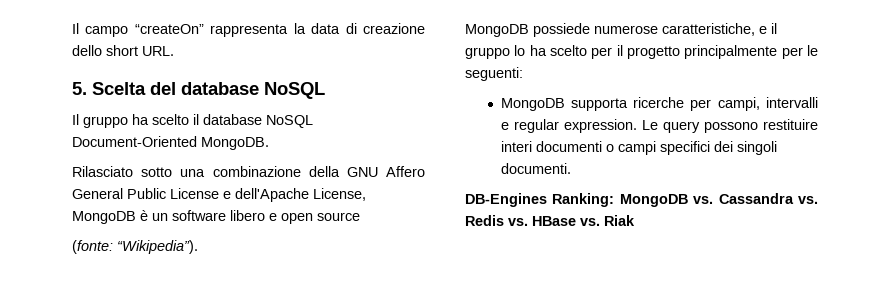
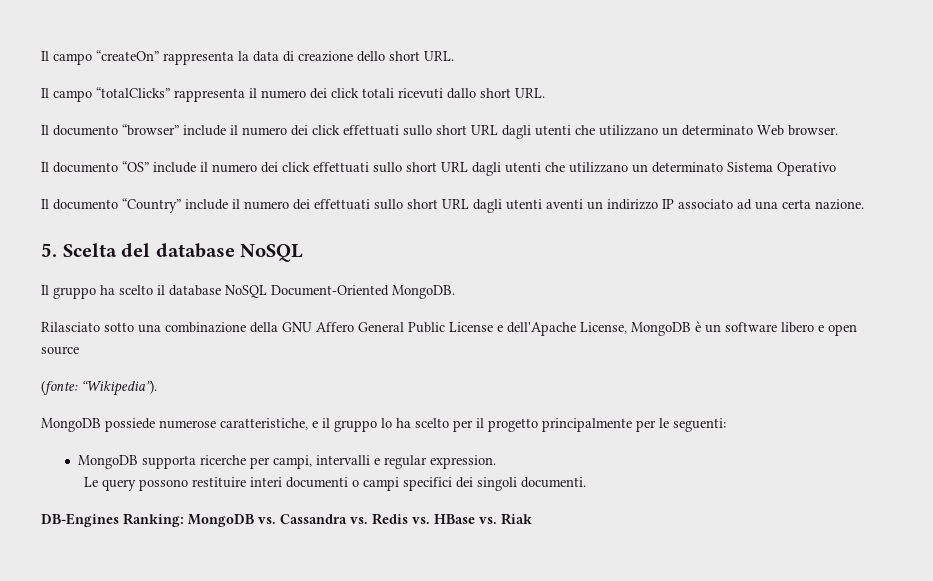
(174, 51) none -> [41,87,545,102] [41,124,838,139] [41,161,836,176] [41,198,864,213] // Il campo “totalClicks” rappresenta il numero dei click totali ricevuti dallo short URL. // Il documento “browser” include il numero dei click effettuati sullo short URL dagli utenti che utilizzano un determinato Web browser. // Il documento “OS” include il numero dei click effettuati sullo short URL dagli utenti che utilizzano un determinato Sistema Operativo // Il documento “Country” include il numero dei effettuati sullo short URL dagli utenti aventi un indirizzo IP associato ad una certa nazione.
(637, 126) none -> (497, 462) //

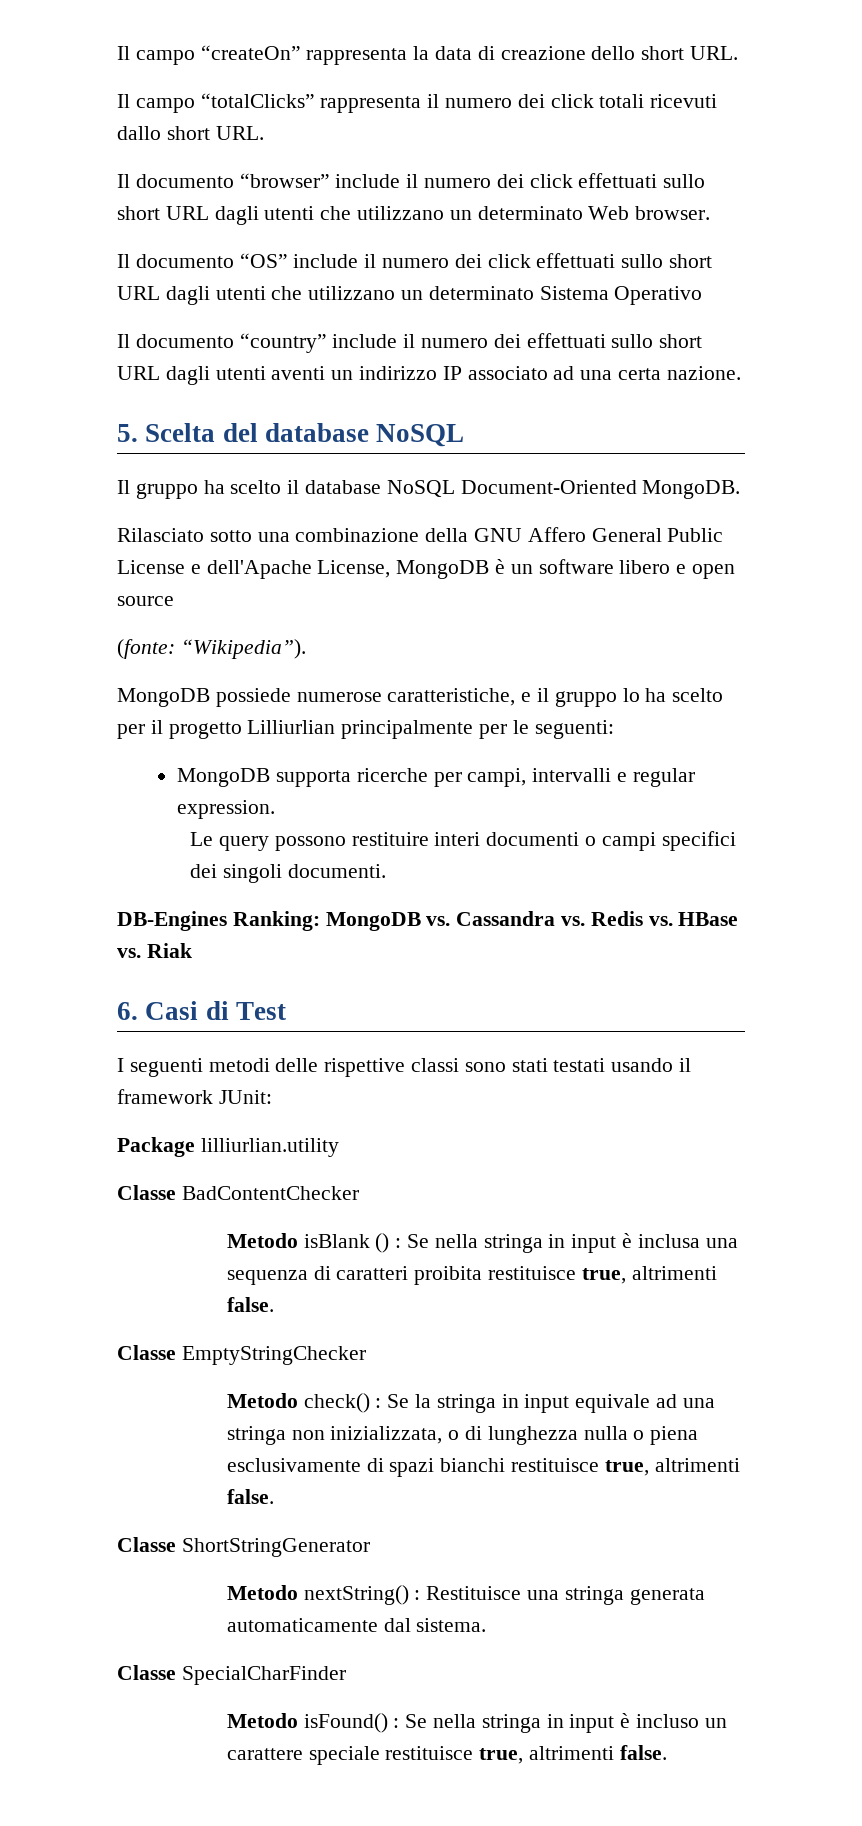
[122,198,181,213] “Country” -> [239,333,327,353] “country”
(538, 425) none -> [247,720,336,734] Lilliurlian
(532, 519) none -> [117,1001,286,1020] [117,1058,692,1077] [117,1089,272,1104] [117,1137,339,1157] [117,1185,359,1200] [226,1233,738,1253] [226,1266,717,1285] [226,1297,274,1312] [117,1345,366,1365] [226,1393,715,1413] [226,1426,699,1445] [226,1458,740,1477] [226,1489,274,1504] [117,1537,370,1557] [226,1585,705,1605] [226,1618,487,1632] [117,1665,346,1685] [226,1713,727,1733] [226,1745,667,1765] // 6. Casi di Test // I seguenti metodi delle rispettive classi sono stati testati usando il framework JUnit: // Package lilliurlian.utility // Classe BadContentChecker // Metodo isBlank () : Se nella stringa in input è inclusa una sequenza di caratteri proibita restituisce true, altrimenti false. // Classe EmptyStringChecker // Metodo check() : Se la stringa in input equivale ad una stringa non inizializzata, o di lunghezza nulla o piena esclusivamente di spazi bianchi restituisce true, altrimenti false. // Classe ShortStringGenerator // Metodo nextString() : Restituisce una stringa generata automaticamente dal sistema. // Classe SpecialCharFinder // Metodo isFound() : Se nella stringa in input è incluso un carattere speciale restituisce true, altrimenti false.

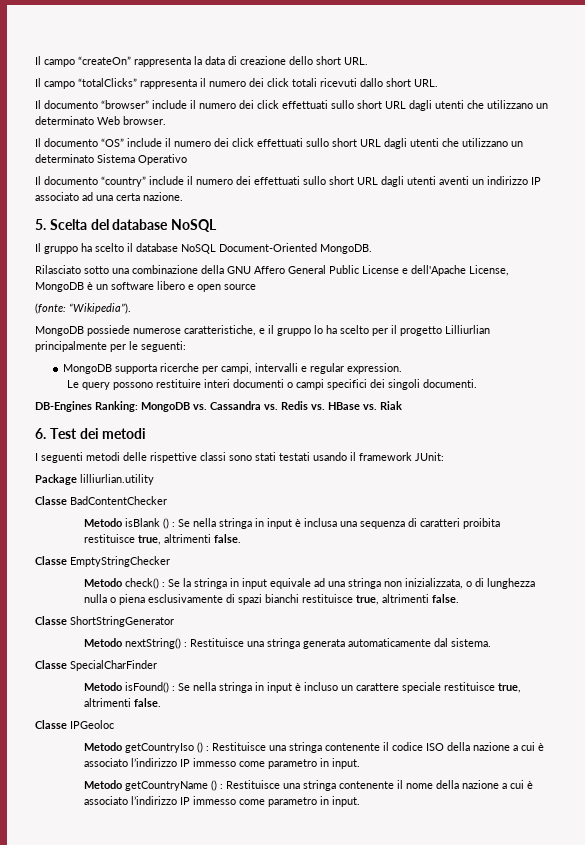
[145,1001,229,1020] Casi di -> (46, 433) none
(286, 1011) none -> [79,428,147,439] dei metodi
(667, 1752) none -> [35,720,114,729] [83,742,544,753] [83,758,360,769] [83,780,533,791] [83,796,360,807] // Classe IPGeoloc // Metodo getCountryIso () : Restituisce una stringa contenente il codice ISO della nazione a cui è associato l’indirizzo IP immesso come parametro in input. // Metodo getCountryName () : Restituisce una stringa contenente il nome della nazione a cui è associato l’indirizzo IP immesso come parametro in input.

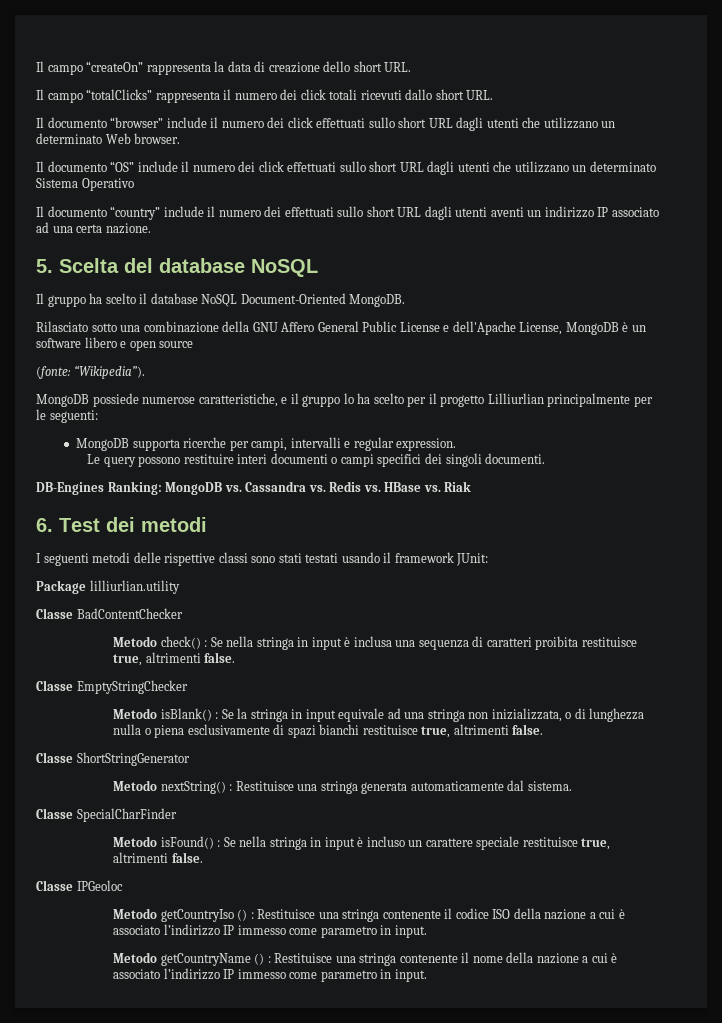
[124,518,169,529] isBlank () -> [160,636,201,649] check()
[124,578,159,589] check() -> [160,708,212,721] isBlank()

